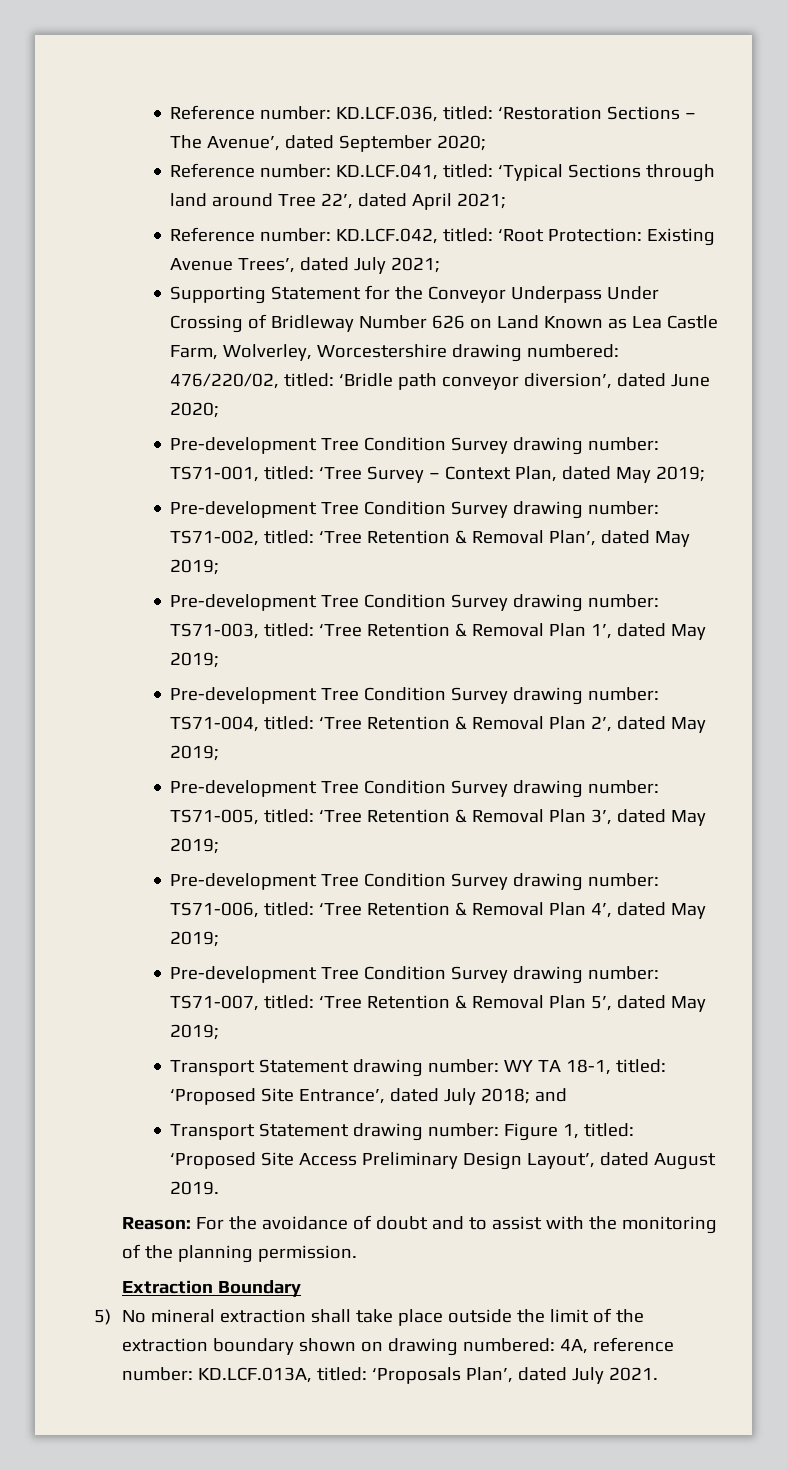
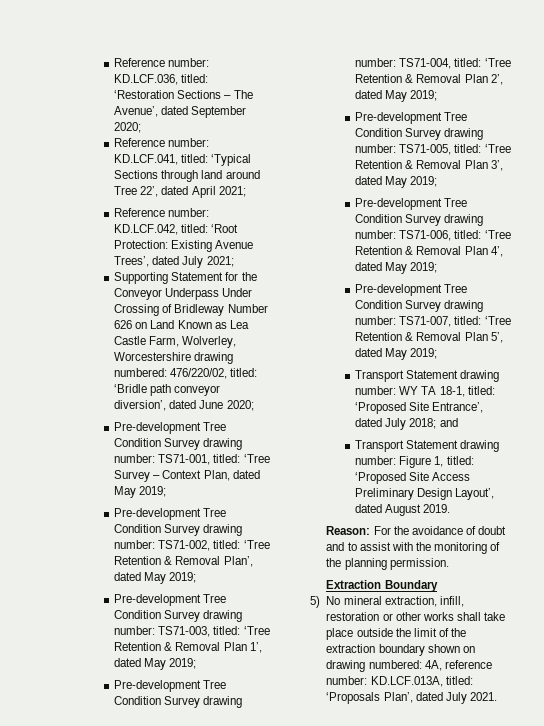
[219,1309,306,1323] extraction -> [384,596,464,607] [326,612,454,621] extraction, infill, restoration or other works

